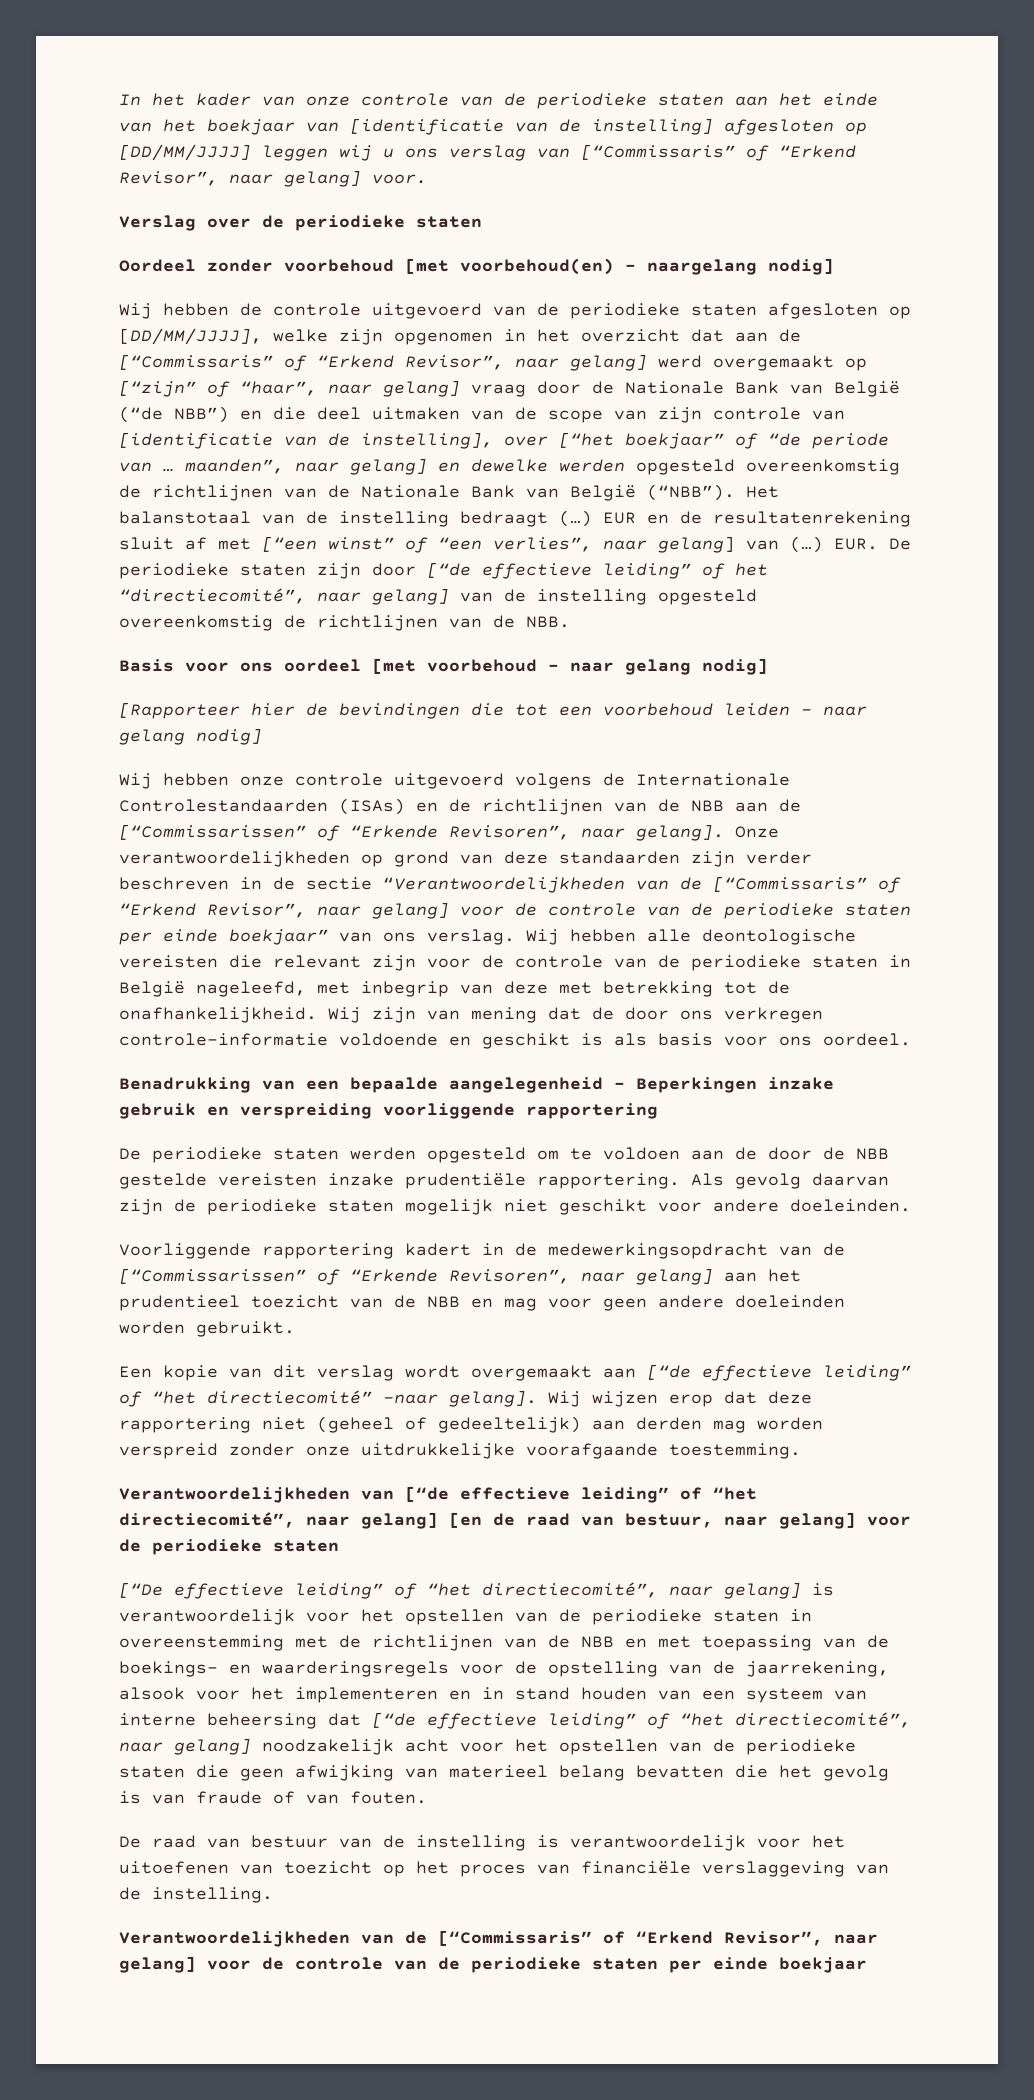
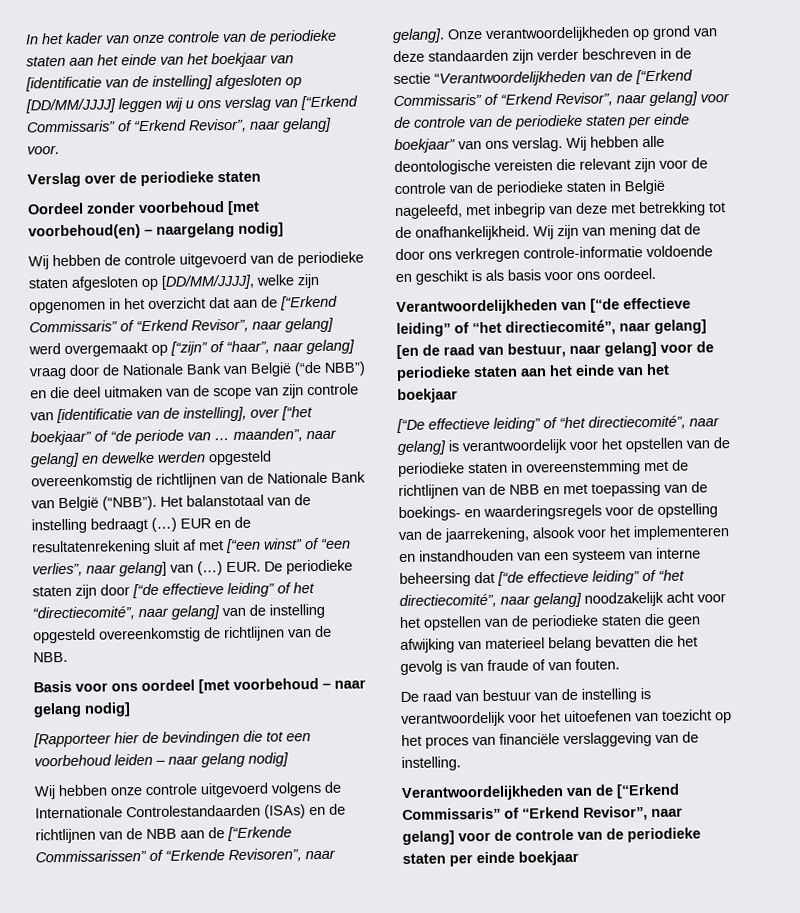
[581,144,735,160] [“Commissaris” -> [300,95,358,111] [26,120,116,133] [“Erkend Commissaris”
[119,354,273,370] [“Commissaris” -> [280,295,338,311] [29,320,118,333] [“Erkend Commissaris”
[119,824,306,840] [“Commissarissen” -> [227,826,292,842] [35,850,147,863] [“Erkende Commissarissen”
[713,876,867,892] [“Commissaris” -> [635,69,693,85] [393,94,482,107] [“Erkend Commissaris”
[119,1077,834,1093] [119,1103,658,1119] [119,1147,889,1163] [119,1173,889,1189] [119,1199,911,1215] [119,1243,845,1259] [119,1268,801,1285] [119,1295,845,1311] [119,1321,295,1337] [119,1364,911,1381] [119,1390,812,1407] [119,1416,823,1433] [119,1443,801,1459] // Benadrukking van een bepaalde aangelegenheid - Beperkingen inzake gebruik en verspreiding voorliggende rapportering // De periodieke staten werden opgesteld om te voldoen aan de door de NBB gestelde vereisten inzake prudentiële rapportering. Als gevolg daarvan zijn de periodieke staten mogelijk niet geschikt voor andere doeleinden. // Voorliggende rapportering kadert in de medewerkingsopdracht van de [“Commissarissen” of “Erkende Revisoren”, naar gelang] aan het prudentieel toezicht van de NBB en mag voor geen andere doeleinden worden gebruikt. // Een kopie van dit verslag wordt overgemaakt aan [“de effectieve leiding” of “het directiecomité” –naar gelang]. Wij wijzen erop dat deze rapportering niet (geheel of gedeeltelijk) aan derden mag worden verspreid zonder onze uitdrukkelijke voorafgaande toestemming. -> (656, 273) none
(339, 1546) none -> [520,363,670,377] [397,388,458,404] aan het einde van het boekjaar
[482,1687,647,1700] in stand houden -> [419,549,514,562] instandhouden
[438,1930,592,1946] [“Commissaris” -> [616,783,680,799] [402,807,501,820] [“Erkend Commissaris”

